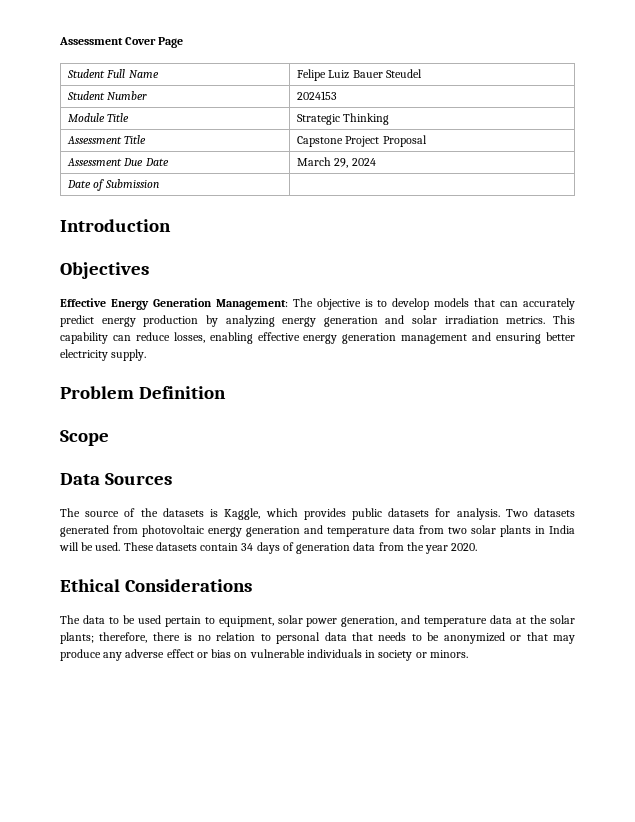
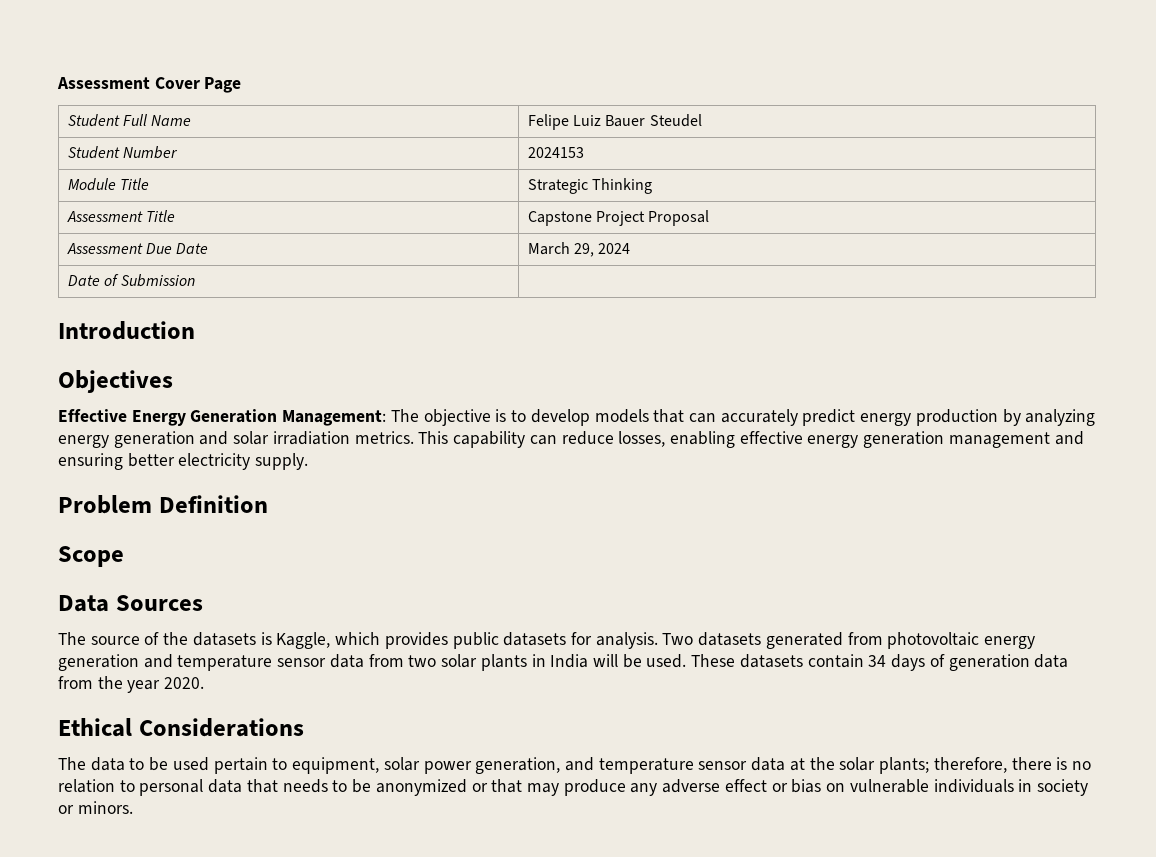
(390, 532) none -> [277,658,327,667] sensor
(488, 622) none -> [698,761,748,770] sensor

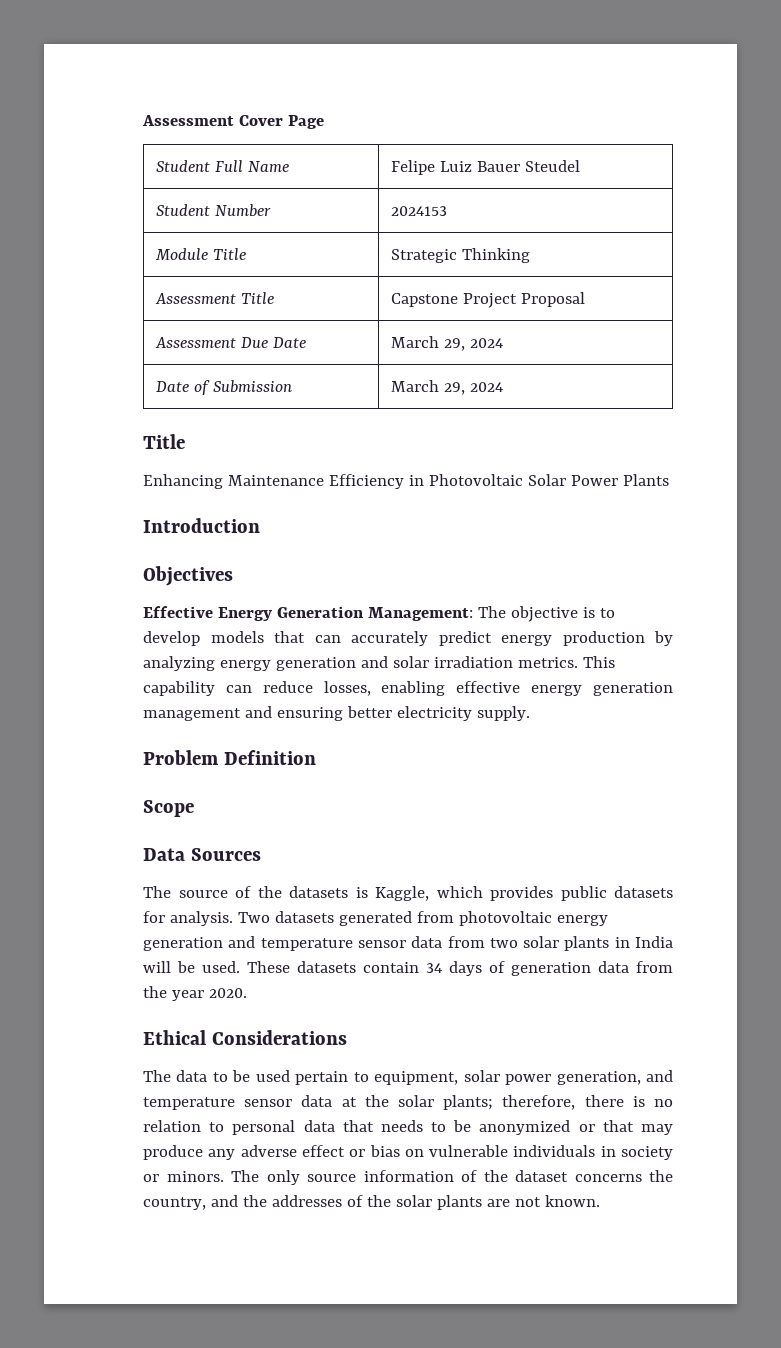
(196, 280) none -> [391,380,504,395] [143,434,185,449] [143,474,669,489] March 29, 2024 // Title // Enhancing Maintenance Efficiency in Photovoltaic Solar Power Plants
(133, 807) none -> [231,1170,673,1185] [143,1195,600,1210] The only source information of the dataset concerns the country, and the addresses of the solar plants are not known.

